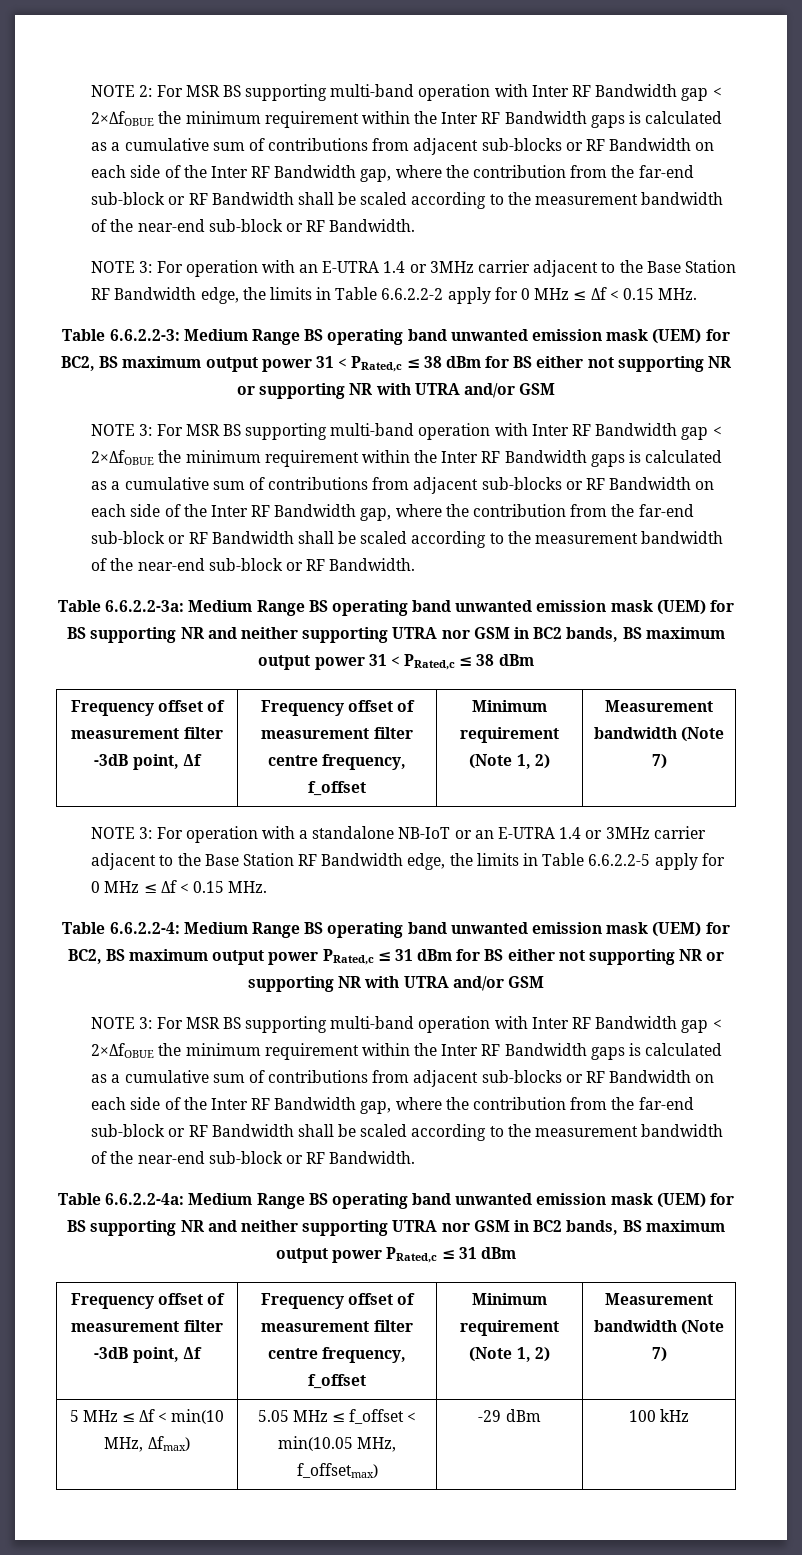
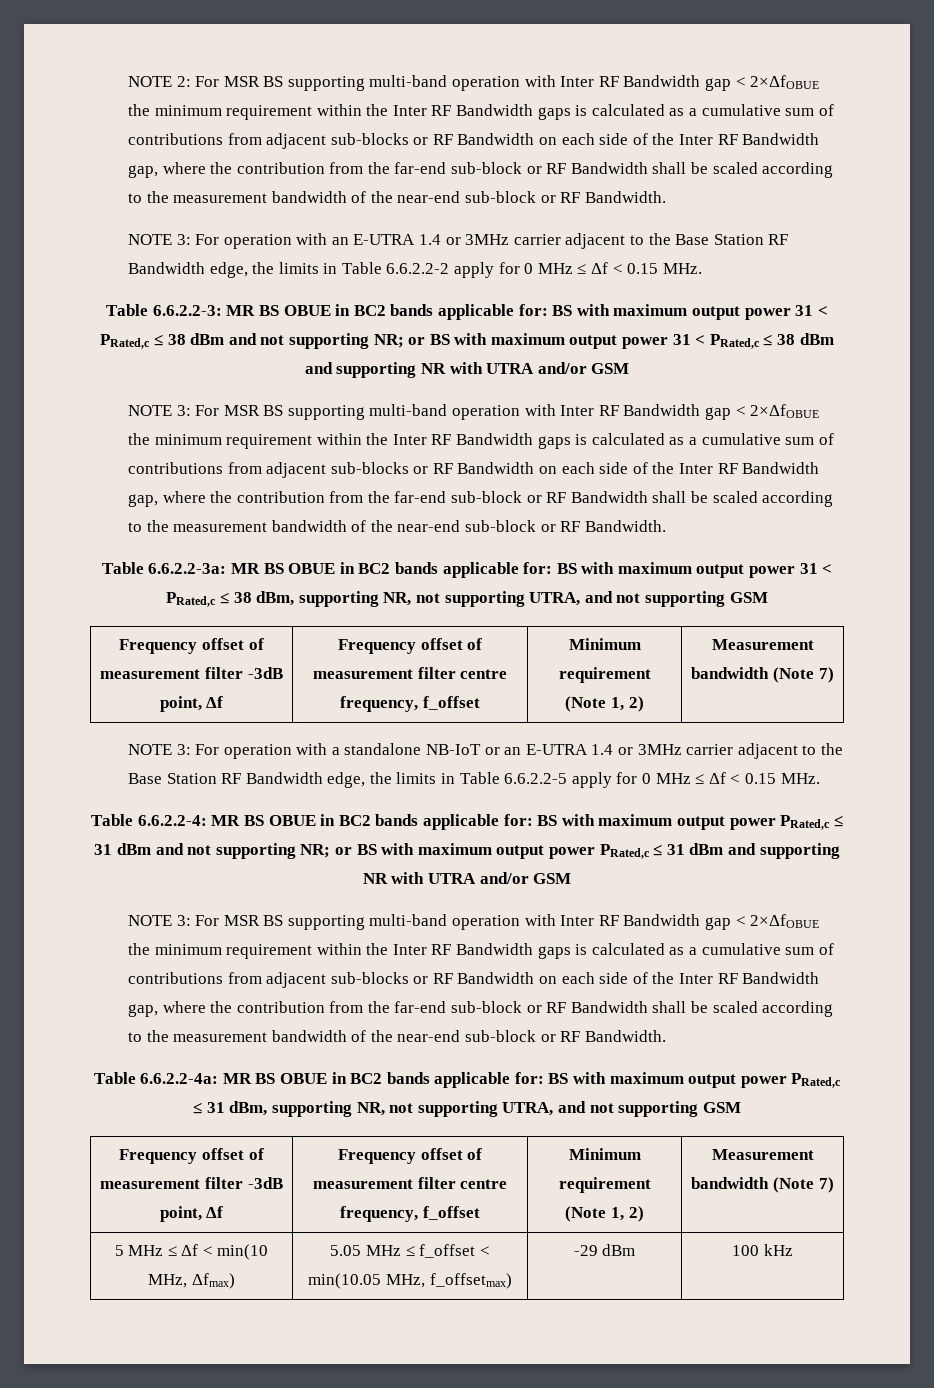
[183,329,730,345] [61,356,732,372] [236,386,255,395] Medium Range BS operating band unwanted emission mask (UEM) for BC2, BS maximum output power 31 < PRated,c ≤ 38 dBm for BS either not supporting NR or -> [226,304,828,320] [100,333,834,349] [304,362,333,374] MR BS OBUE in BC2 bands applicable for: BS with maximum output power 31 < PRated,c ≤ 38 dBm and not supporting NR; or BS with maximum output power 31 < PRated,c ≤ 38 dBm and
[188,600,735,616] [67,627,725,643] [258,654,534,670] Medium Range BS operating band unwanted emission mask (UEM) for BS supporting NR and neither supporting UTRA nor GSM in BC2 bands, BS maximum output power 31 < PRated,c ≤ 38 dBm -> [230,562,833,578] [166,591,768,607] MR BS OBUE in BC2 bands applicable for: BS with maximum output power 31 < PRated,c ≤ 38 dBm, supporting NR, not supporting UTRA, and not supporting GSM
[183,922,730,938] [67,949,725,965] Medium Range BS operating band unwanted emission mask (UEM) for BC2, BS maximum output power PRated,c ≤ 31 dBm for BS either not supporting NR or -> [211,814,843,830] [94,843,756,859] MR BS OBUE in BC2 bands applicable for: BS with maximum output power PRated,c ≤ 31 dBm and not supporting NR; or BS with maximum output power PRated,c ≤ 31 dBm and
[188,1193,735,1209] [67,1220,725,1236] [276,1247,516,1263] Medium Range BS operating band unwanted emission mask (UEM) for BS supporting NR and neither supporting UTRA nor GSM in BC2 bands, BS maximum output power PRated,c ≤ 31 dBm -> [222,1072,842,1088] [193,1101,741,1117] MR BS OBUE in BC2 bands applicable for: BS with maximum output power PRated,c ≤ 31 dBm, supporting NR, not supporting UTRA, and not supporting GSM

